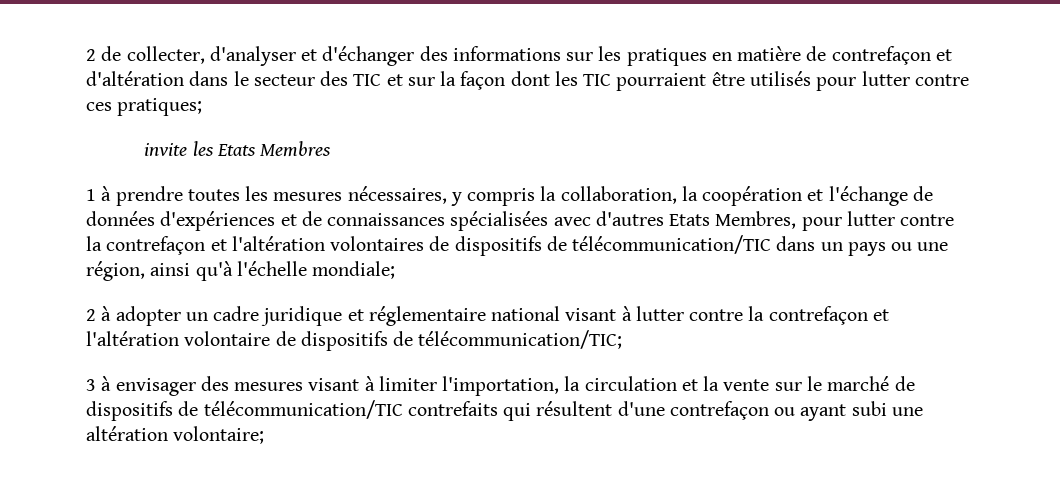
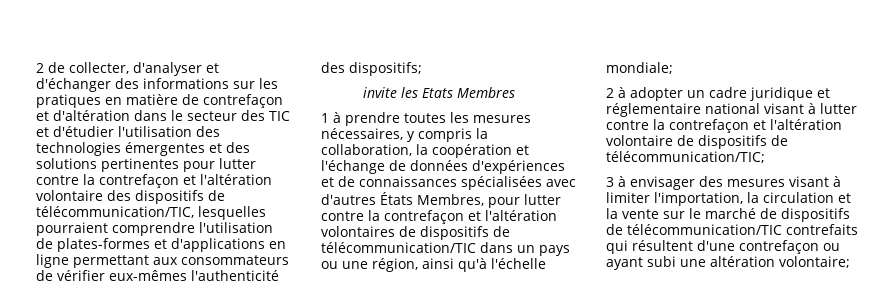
[407,71,969,91] [86,98,203,116] sur la façon dont les TIC pourraient être utilisés pour lutter contre ces pratiques; -> [53,126,220,137] [36,142,250,156] [36,158,256,172] [36,174,272,188] [36,190,225,204] [36,206,266,220] [36,222,273,236] [36,238,286,252] [36,254,289,268] [36,270,279,281] [321,62,422,76] d'étudier l'utilisation des technologies émergentes et des solutions pertinentes pour lutter contre la contrefaçon et l'altération volontaire des dispositifs de télécommunication/TIC, lesquelles pourraient comprendre l'utilisation de plates-formes et d'applications en ligne permettant aux consommateurs de vérifier eux-mêmes l'authenticité des dispositifs;
[669,214,711,226] Etats -> [380,192,413,205] États

